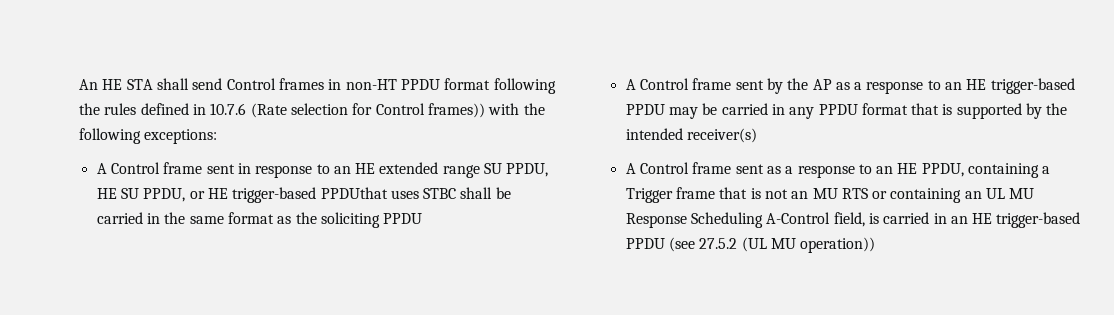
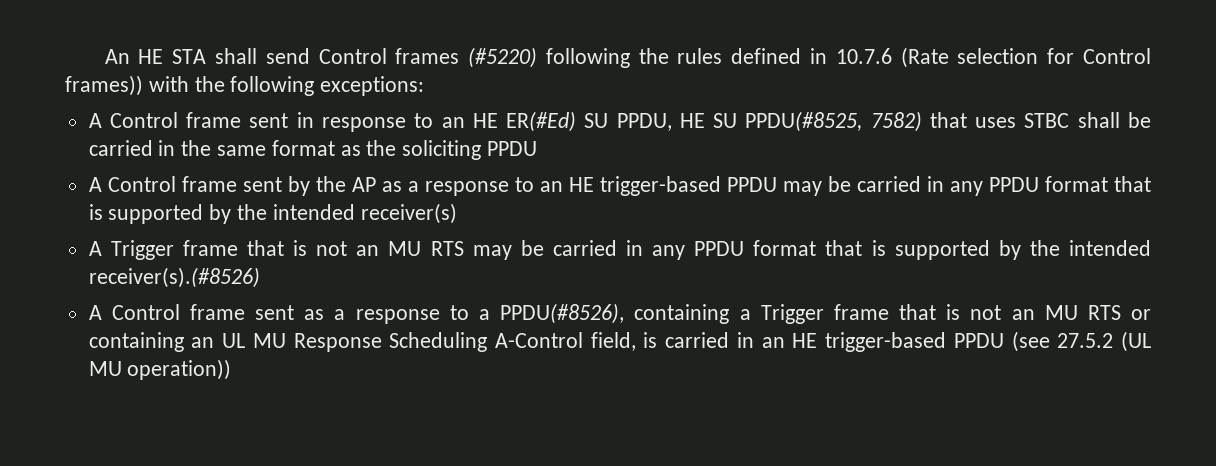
[328,78,491,90] in non-HT PPDU format -> [468,47,538,68] (#5220)
[379,162,480,178] extended range -> [506,111,577,132] ER(#Ed)
[143,187,388,203] PPDU, or HE trigger-based PPDUthat -> [745,111,967,132] PPDU(#8525, 7582) that
(757, 135) none -> [88,240,1151,260] [88,267,260,288] // A Trigger frame that is not an MU RTS may be carried in any PPDU format that is supported by the intended receiver(s).(#8526)
[876,163,964,177] an HE PPDU, -> [478,303,625,324] a PPDU(#8526),

